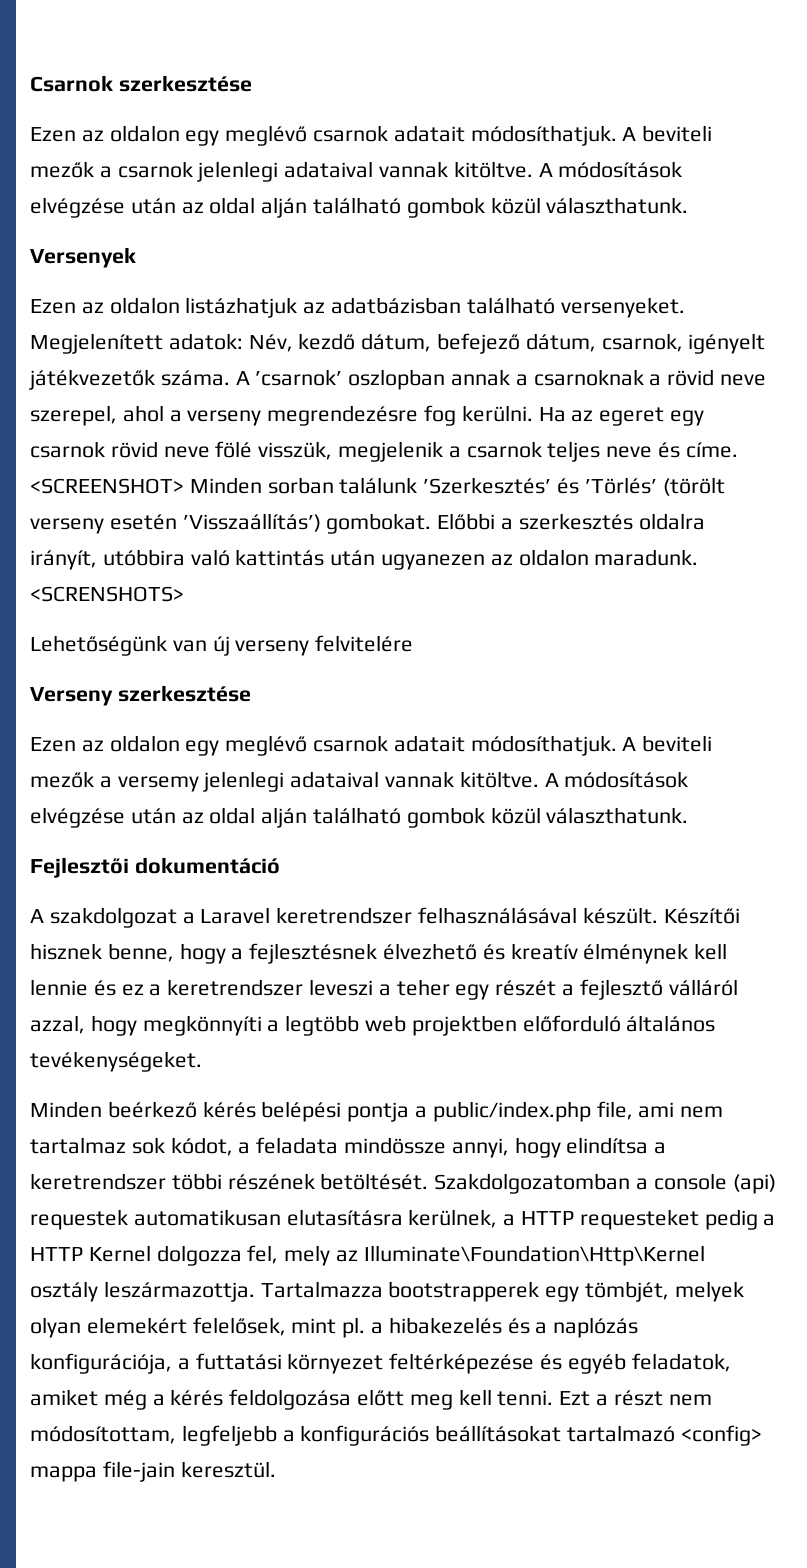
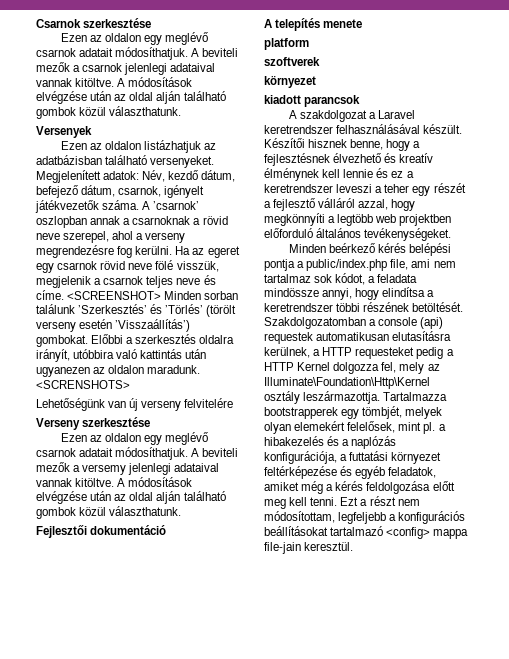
(280, 865) none -> [264,18,363,31] [264,38,309,50] [264,57,320,66] [264,75,316,88] [264,95,361,107] // A telepítés menete // platform // szoftverek // környezet // kiadott parancsok

